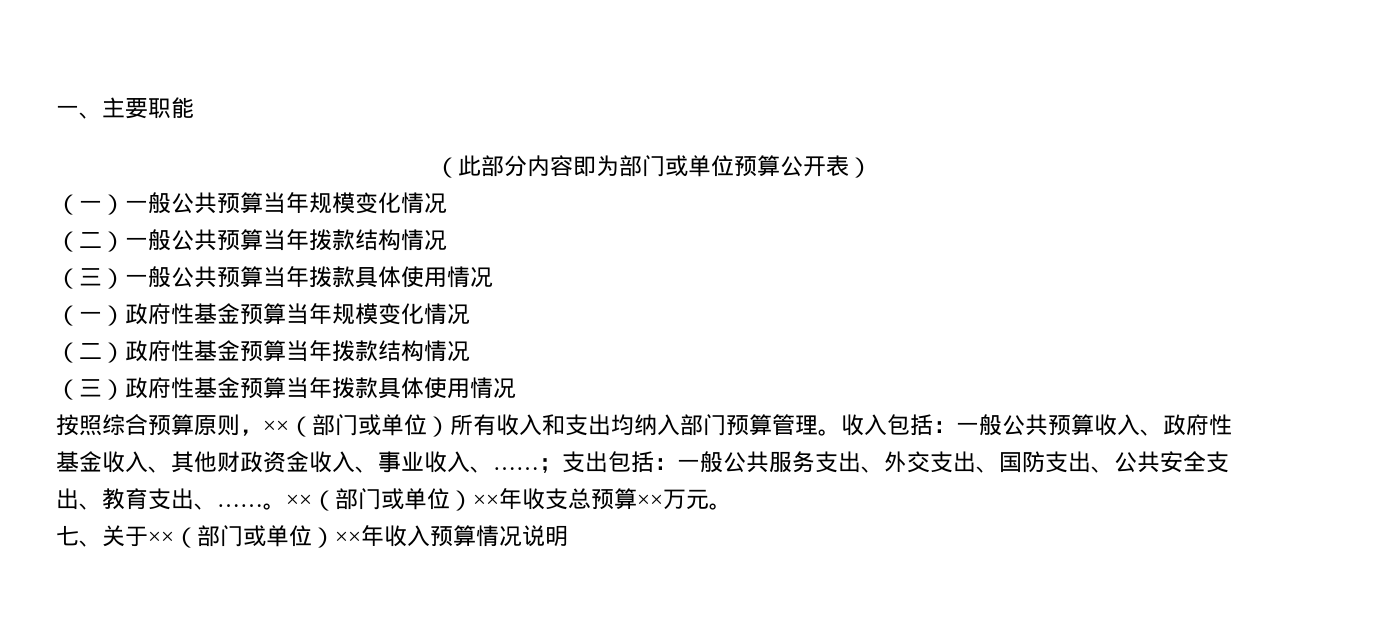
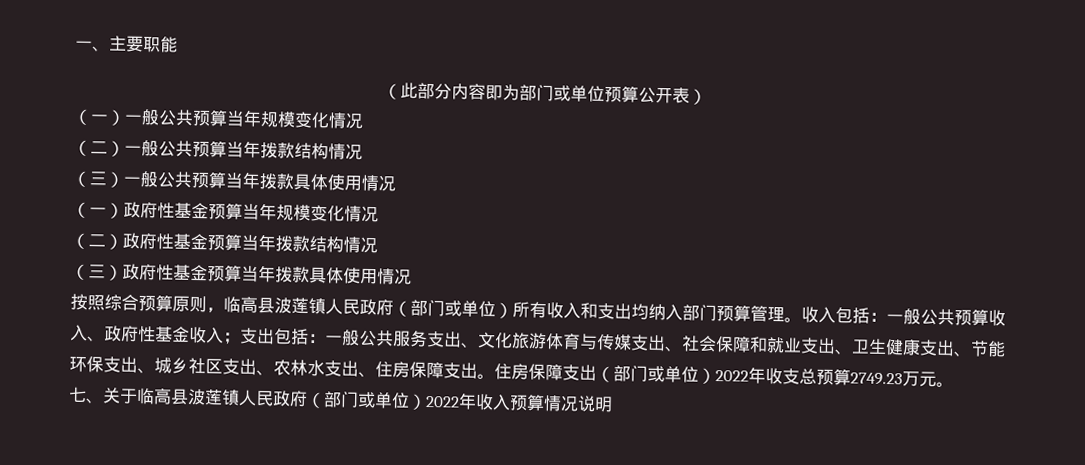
[263,420,289,433] ×× -> [223,296,394,316] 临高县波莲镇人民政府
[148,451,539,473] 、其他财政资金收入、事业收入、…… -> (224, 335) none
[884,451,1229,473] [56,488,499,511] 外交支出、国防支出、公共安全支出、教育支出、……。××（部门或单位）×× -> [477,331,1006,358] [69,356,749,385] 文化旅游体育与传媒支出、社会保障和就业支出、卫生健康支出、节能环保支出、城乡社区支出、农林水支出、住房保障支出。住房保障支出（部门或单位）2022
[637,494,663,507] ×× -> [850,372,903,386] 2749.23
[148,525,361,548] ××（部门或单位）×× -> [136,387,460,410] 临高县波莲镇人民政府（部门或单位）2022

